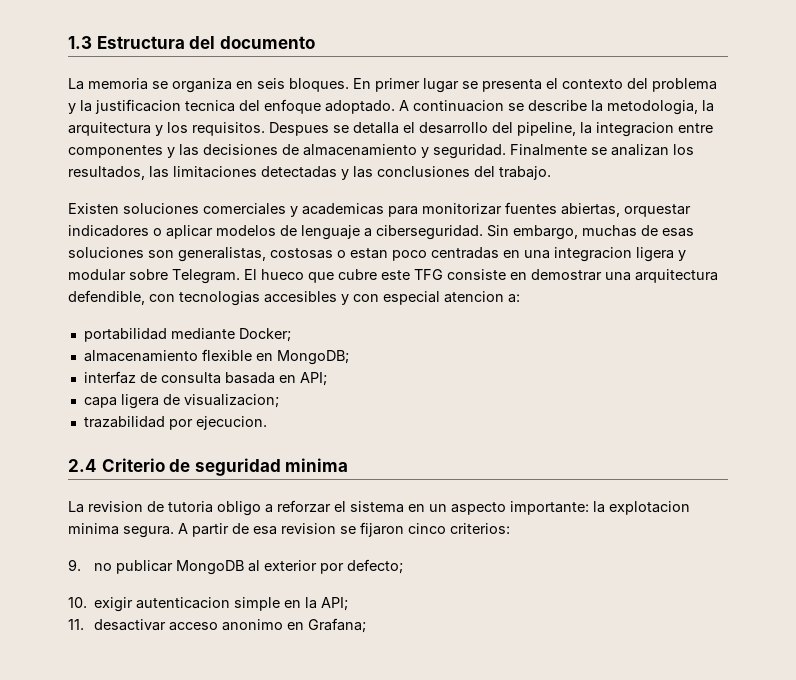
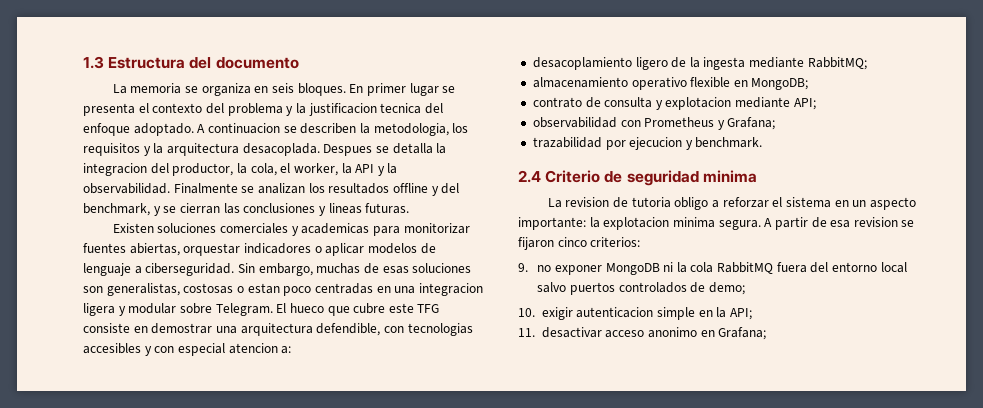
[528,100,587,111] describe -> [300,123,357,134] describen
[702,100,714,112] [68,122,713,137] [68,144,694,159] [68,166,551,180] la arquitectura y los requisitos. Despues se detalla el desarrollo del pipeline, la integracion entre componentes y las decisiones de almacenamiento y seguridad. Finalmente se analizan los resultados, las limitaciones detectadas y las conclusiones del trabajo. -> [452,123,469,133] [83,143,447,156] [83,163,398,176] [83,183,460,196] [83,203,410,216] los requisitos y la arquitectura desacoplada. Despues se detalla la integracion del productor, la cola, el worker, la API y la observabilidad. Finalmente se analizan los resultados offline y del benchmark, y se cierran las conclusiones y lineas futuras.
[83,328,291,342] [83,350,198,362] portabilidad mediante Docker; // almacenamiento -> [532,57,867,70] [532,77,687,90] desacoplamiento ligero de la ingesta mediante RabbitMQ; // almacenamiento operativo
[83,371,136,384] interfaz -> [532,97,582,108] contrato
[224,372,327,386] [83,394,279,409] basada en API; // capa ligera de visualizacion; -> [655,97,816,110] [532,117,776,130] y explotacion mediante API; // observabilidad con Prometheus y Grafana;
[195,416,267,430] ejecucion. -> [629,137,763,150] ejecucion y benchmark.
[115,559,403,575] publicar MongoDB al exterior por defecto; -> [554,262,907,275] [537,282,745,295] exponer MongoDB ni la cola RabbitMQ fuera del entorno local salvo puertos controlados de demo;

